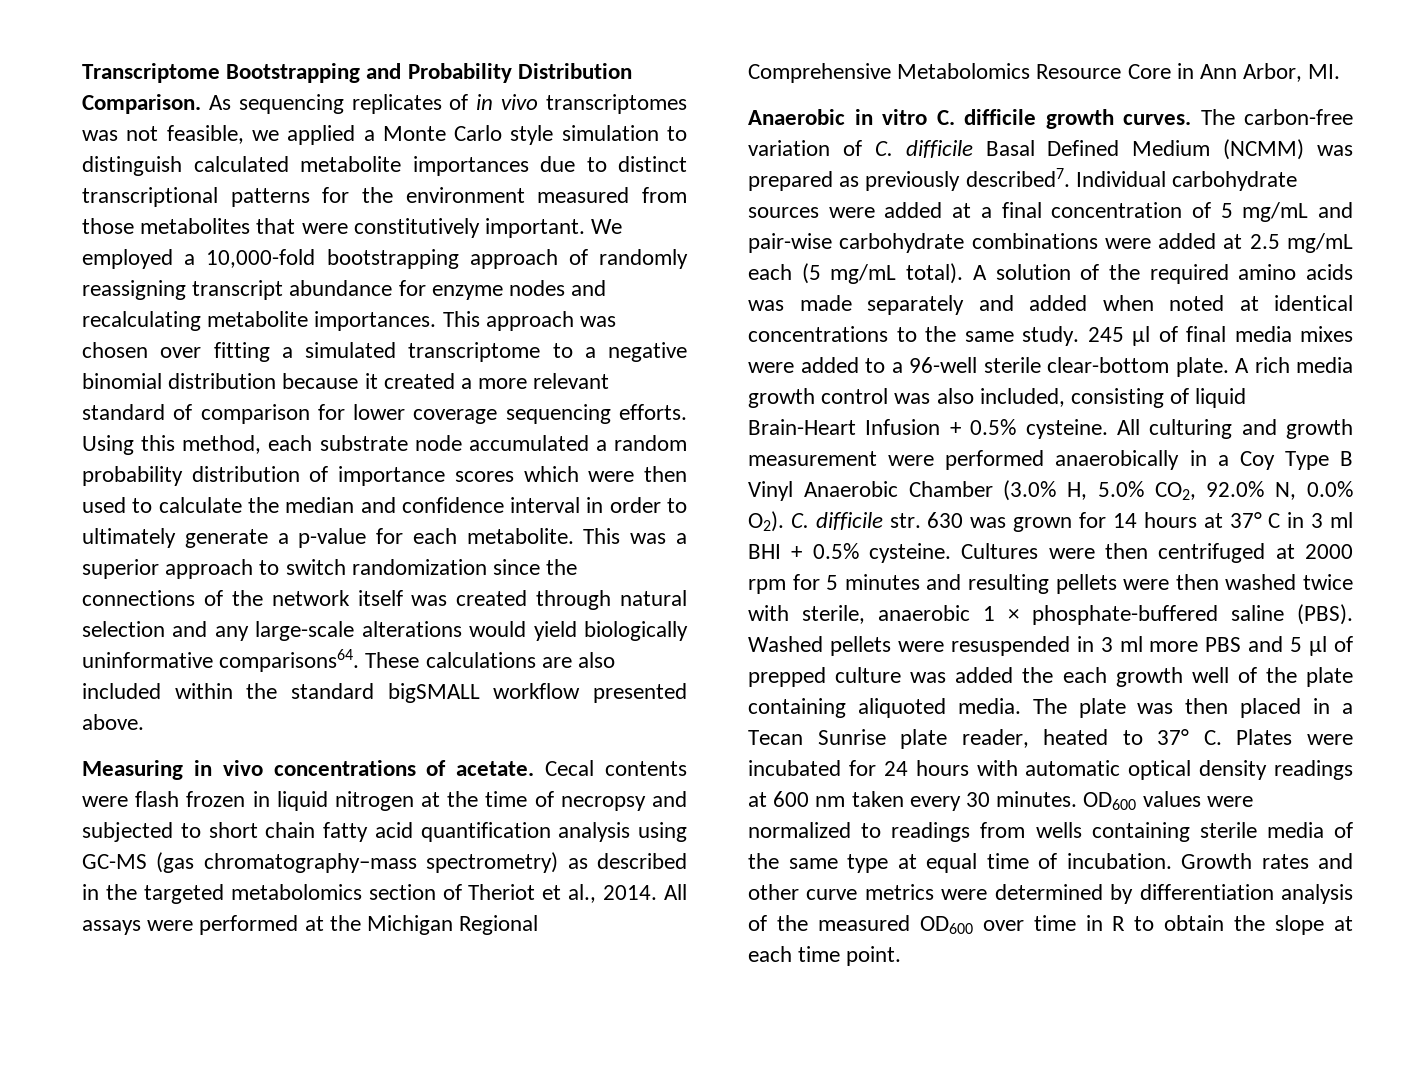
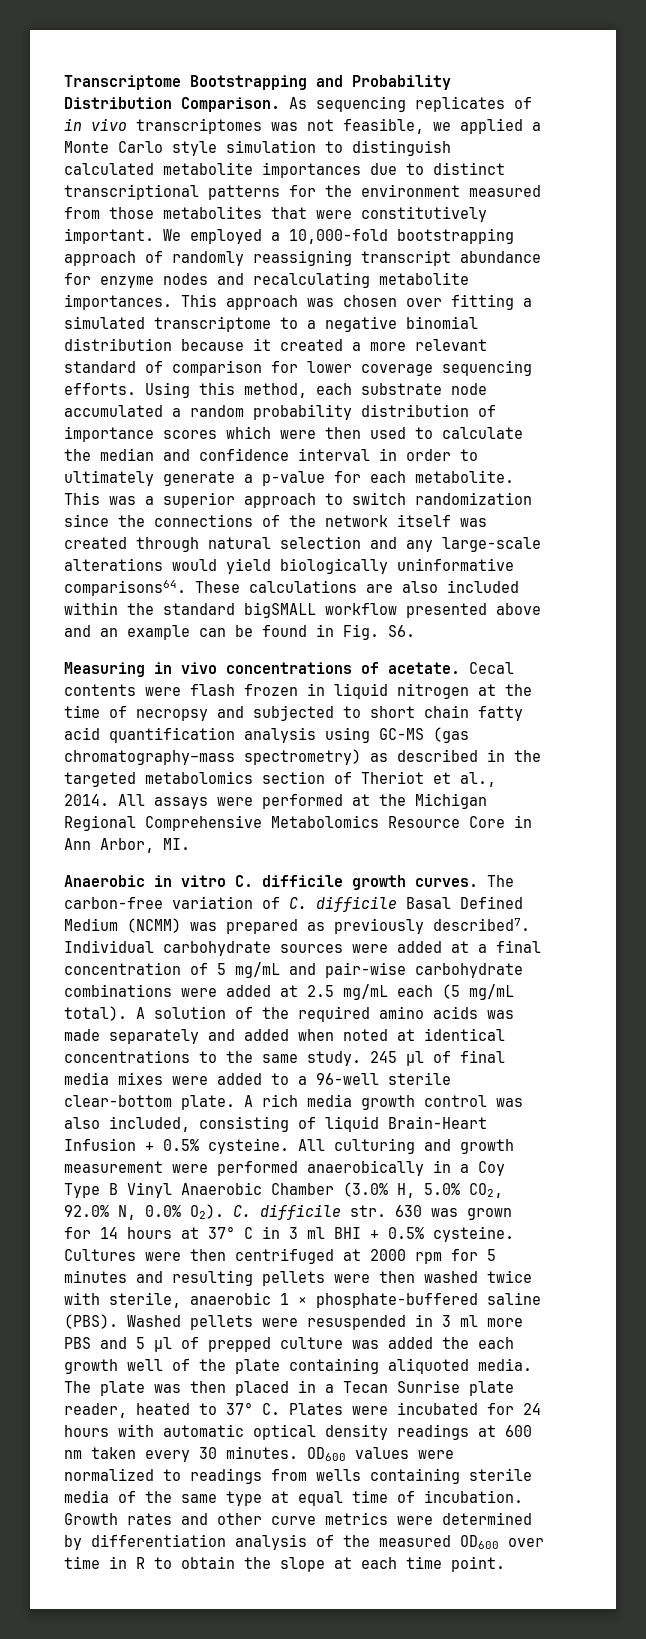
[82,714,144,730] above. -> [496,603,541,615] [64,624,415,640] above and an example can be found in Fig. S6.

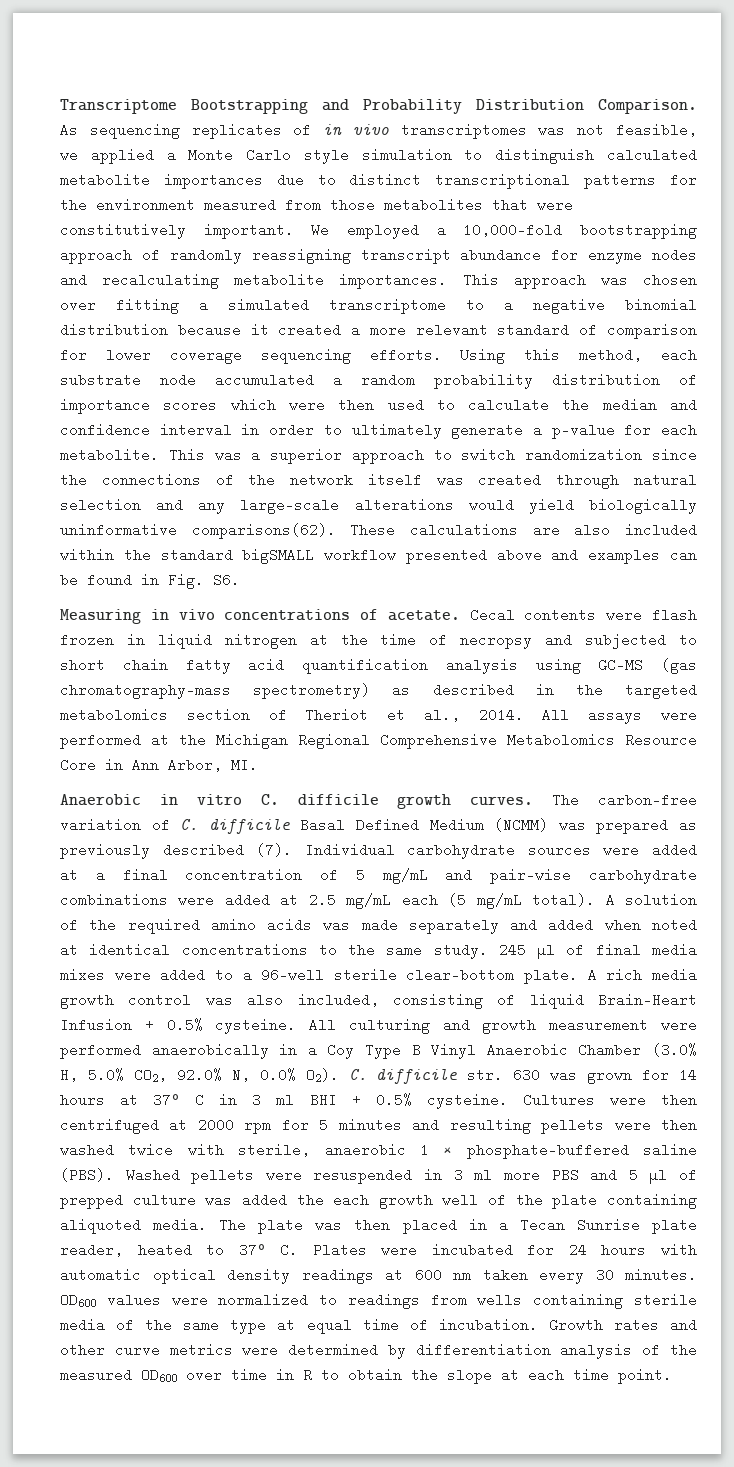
[64,580,186,596] comparisons64. -> [191,523,336,539] comparisons(62).
[100,625,190,640] an example -> [588,548,661,564] examples
[433,918,530,931] described7. -> [162,843,293,857] described (7).

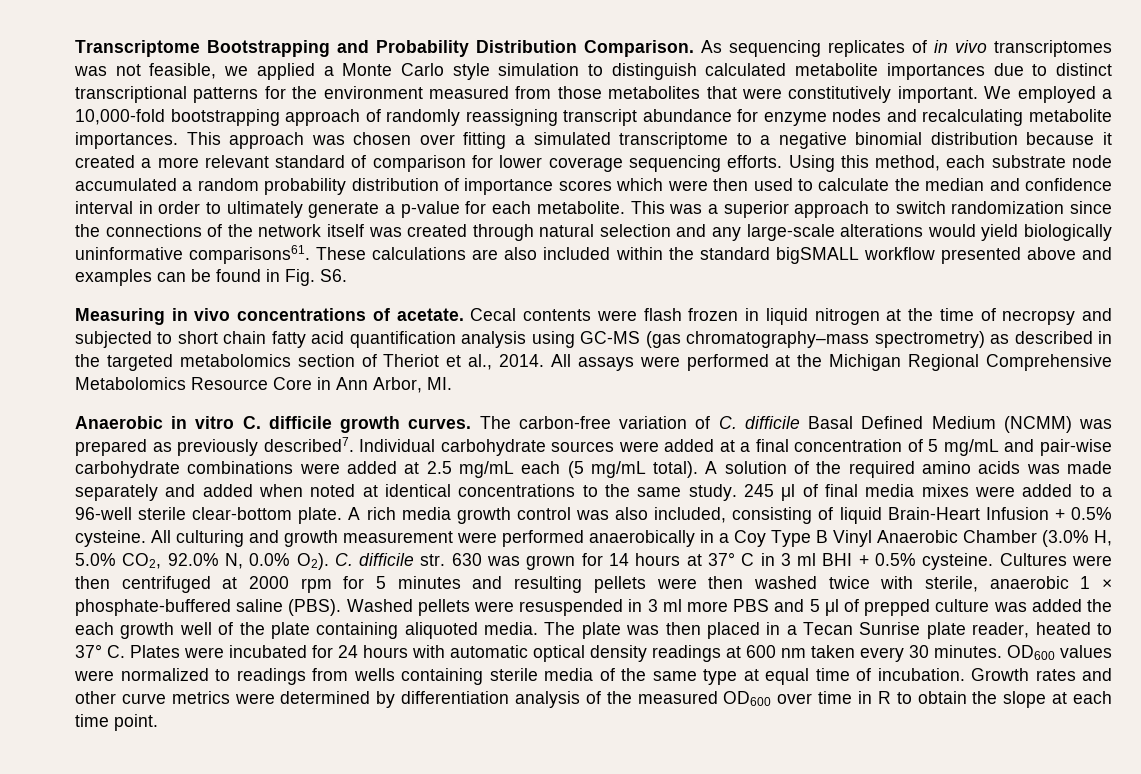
[191,523,336,539] comparisons(62). -> [189,245,311,264] comparisons61.
[162,843,293,857] described (7). -> [263,437,354,452] described7.

